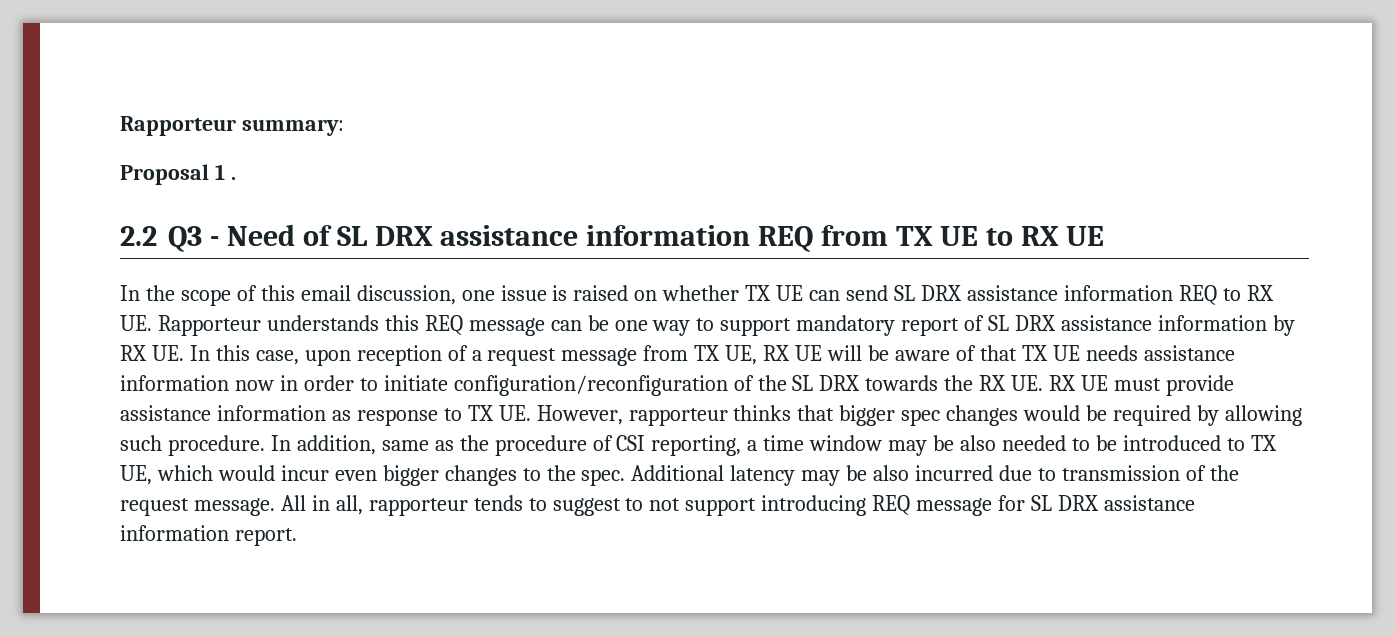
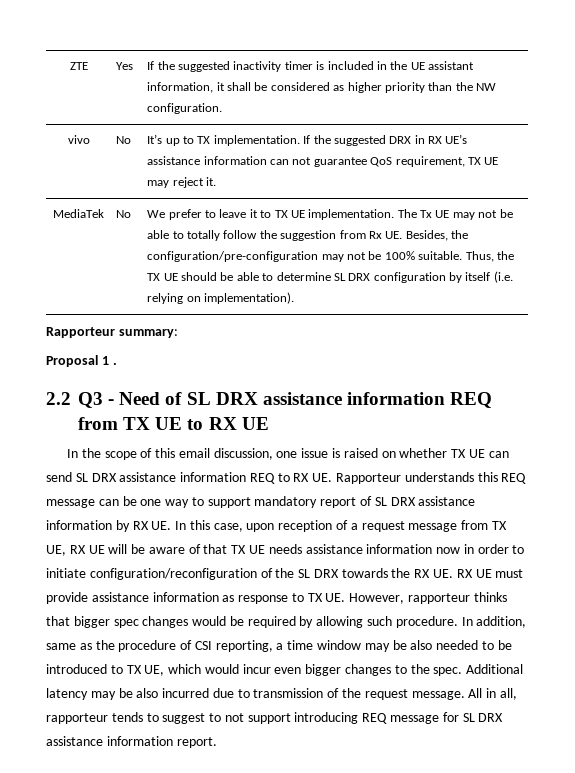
(120, 126) none -> [69,62,88,70] [116,62,134,70] [147,61,475,72] [147,82,497,93] [147,103,223,114] [67,135,90,144] [116,136,132,144] [147,134,468,146] [147,156,499,167] [147,177,217,188] [53,209,104,218] [116,210,132,218] [147,209,513,220] [147,230,469,241] [147,251,514,262] [147,271,513,283] [147,292,295,304] ZTE | Yes | If the suggested inactivity timer is included in the UE assistant information, it shall be considered as higher priority than the NW configuration. // vivo | No | It’s up to TX implementation. If the suggested DRX in RX UE’s assistance information can not guarantee QoS requirement, TX UE may reject it. // MediaTek | No | We prefer to leave it to TX UE implementation. The Tx UE may not be able to totally follow the suggestion from Rx UE. Besides, the configuration/pre-configuration may not be 100% suitable. Thus, the TX UE should be able to determine SL DRX configuration by itself (i.e. relying on implementation). //

